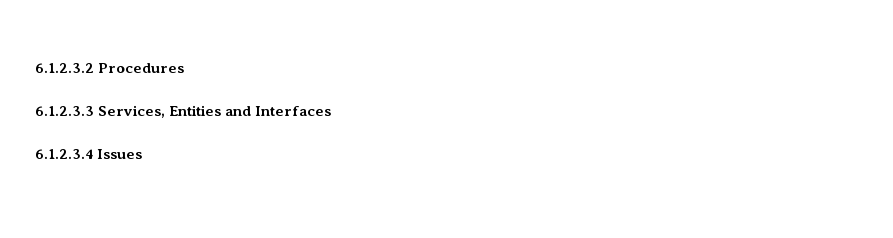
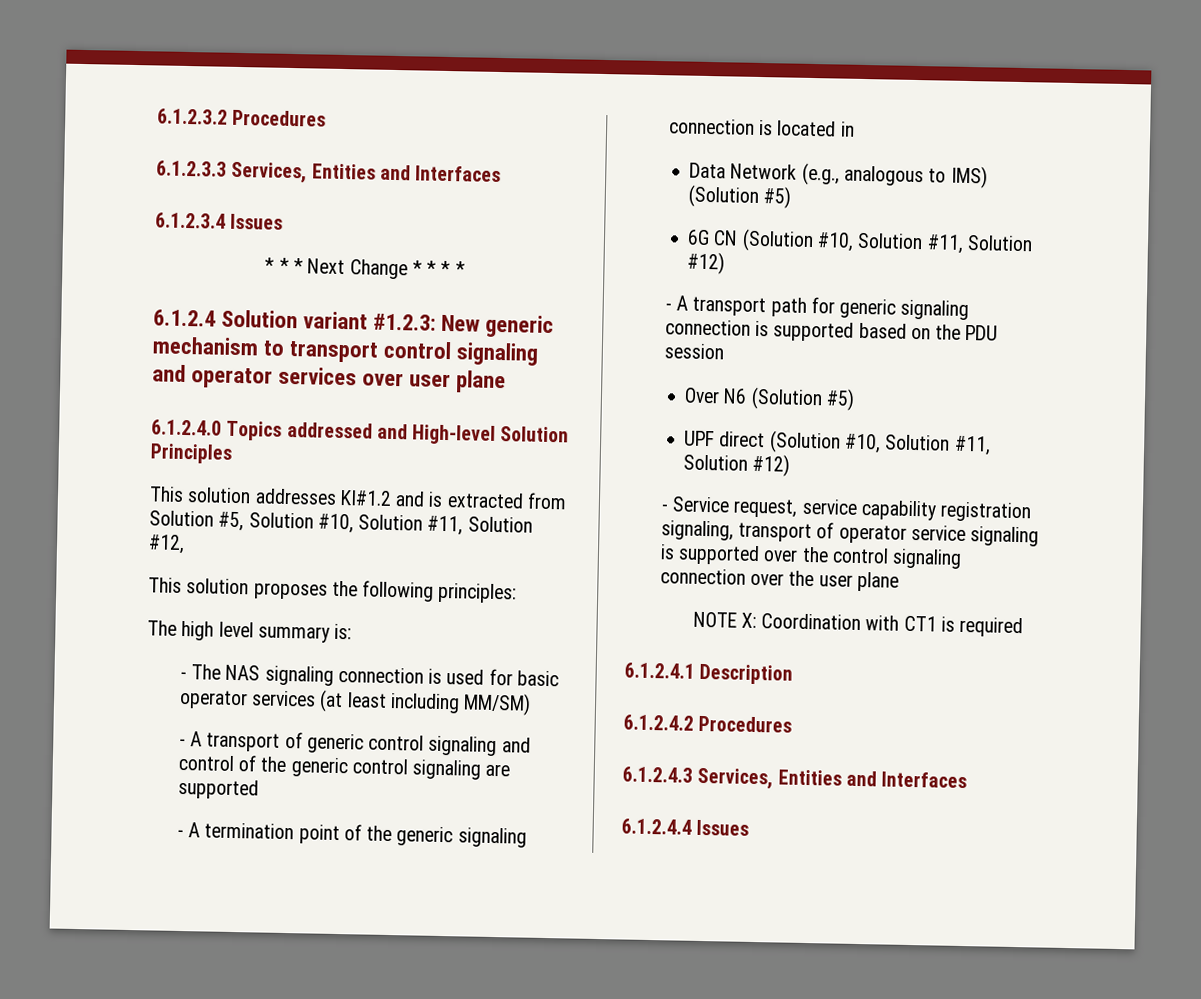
(143, 154) none -> [264,257,465,280] [153,309,555,339] [152,336,539,366] [152,364,507,394] [151,419,570,445] [150,443,232,464] [149,486,567,510] [149,510,533,536] [148,534,185,555] [148,577,518,604] [147,620,353,643] [179,664,559,687] [178,689,532,716] [178,731,531,757] [177,754,511,780] [177,778,259,800] [176,822,527,848] [668,118,855,137] [689,162,988,189] [688,184,793,209] [687,228,1033,254] [687,251,726,275] [664,295,970,321] [664,319,999,342] [663,343,725,360] [684,386,856,411] [684,430,991,456] [683,453,791,477] [660,496,1033,523] [660,520,1040,547] [659,544,963,569] [659,568,899,592] [692,611,1024,638] [624,662,794,685] [623,714,793,733] [622,766,968,790] [621,818,750,836] // * * * Next Change * * * * // 6.1.2.4 Solution variant #1.2.3: New generic mechanism to transport control signaling and operator services over user plane // 6.1.2.4.0 Topics addressed and High-level Solution Principles // This solution addresses KI#1.2 and is extracted from Solution #5, Solution #10, Solution #11, Solution #12, // This solution proposes the following principles: // The high level summary is: // - The NAS signaling connection is used for basic operator services (at least including MM/SM) // - A transport of generic control signaling and control of the generic control signaling are supported // - A termination point of the generic signaling connection is located in // Data Network (e.g., analogous to IMS) (Solution #5) // 6G CN (Solution #10, Solution #11, Solution #12) // - A transport path for generic signaling connection is supported based on the PDU session // Over N6 (Solution #5) // UPF direct (Solution #10, Solution #11, Solution #12) // - Service request, service capability registration signaling, transport of operator service signaling is supported over the control signaling connection over the user plane // NOTE X: Coordination with CT1 is required // 6.1.2.4.1 Description // 6.1.2.4.2 Procedures // 6.1.2.4.3 Services, Entities and Interfaces // 6.1.2.4.4 Issues

